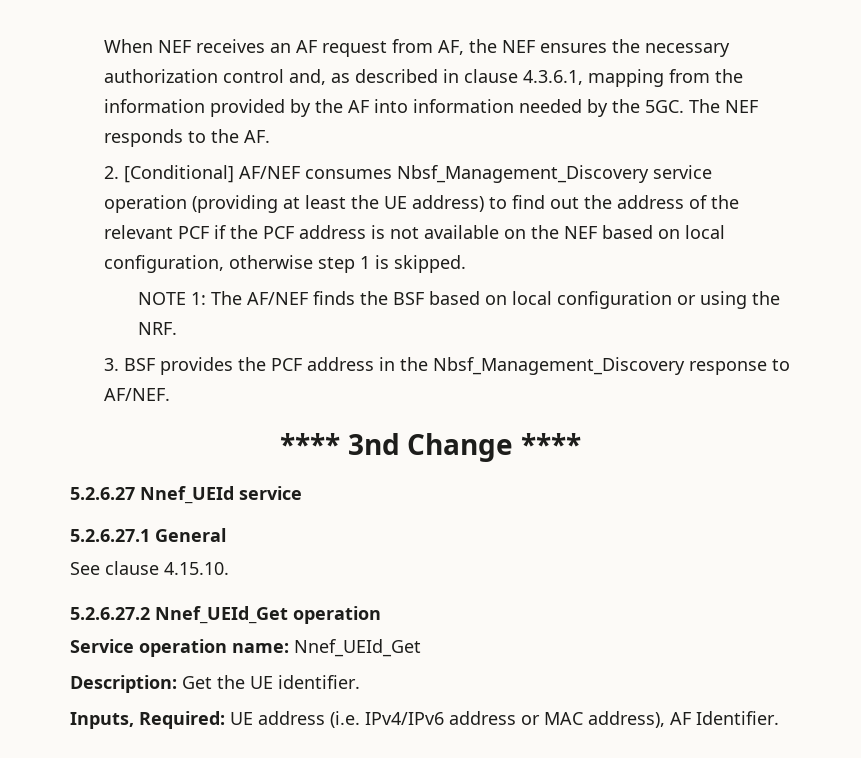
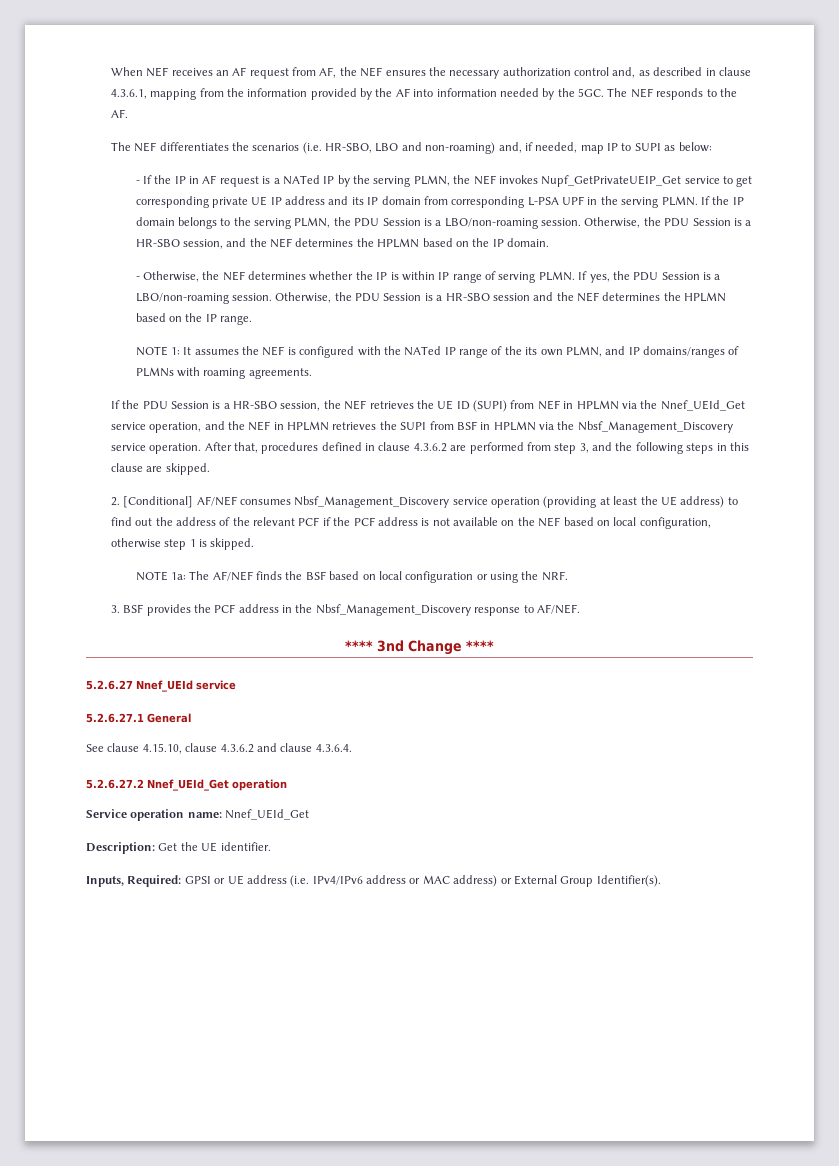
(270, 136) none -> [110,142,712,154] [135,175,753,187] [135,196,744,208] [135,217,752,229] [135,238,550,249] [135,271,721,283] [135,292,727,304] [135,313,253,325] [135,346,740,358] [135,367,312,379] [110,400,745,412] [110,421,733,433] [110,442,749,454] [110,463,210,475] // The NEF differentiates the scenarios (i.e. HR-SBO, LBO and non-roaming) and, if needed, map IP to SUPI as below: // - If the IP in AF request is a NATed IP by the serving PLMN, the NEF invokes Nupf_GetPrivateUEIP_Get service to get corresponding private UE IP address and its IP domain from corresponding L-PSA UPF in the serving PLMN. If the IP domain belongs to the serving PLMN, the PDU Session is a LBO/non-roaming session. Otherwise, the PDU Session is a HR-SBO session, and the NEF determines the HPLMN based on the IP domain. // - Otherwise, the NEF determines whether the IP is within IP range of serving PLMN. If yes, the PDU Session is a LBO/non-roaming session. Otherwise, the PDU Session is a HR-SBO session and the NEF determines the HPLMN based on the IP range. // NOTE 1: It assumes the NEF is configured with the NATed IP range of the its own PLMN, and IP domains/ranges of PLMNs with roaming agreements. // If the PDU Session is a HR-SBO session, the NEF retrieves the UE ID (SUPI) from NEF in HPLMN via the Nnef_UEId_Get service operation, and the NEF in HPLMN retrieves the SUPI from BSF in HPLMN via the Nbsf_Management_Discovery service operation. After that, procedures defined in clause 4.3.6.2 are performed from step 3, and the following steps in this clause are skipped.
[190,292,206,305] 1: -> [170,572,186,580] 1a:
[164,562,229,575] 4.15.10. -> [142,743,352,754] 4.15.10, clause 4.3.6.2 and clause 4.3.6.4.
(225, 720) none -> [184,876,226,884] GPSI or
[588,711,779,728] address), AF Identifier. -> [453,875,661,887] address) or External Group Identifier(s).

